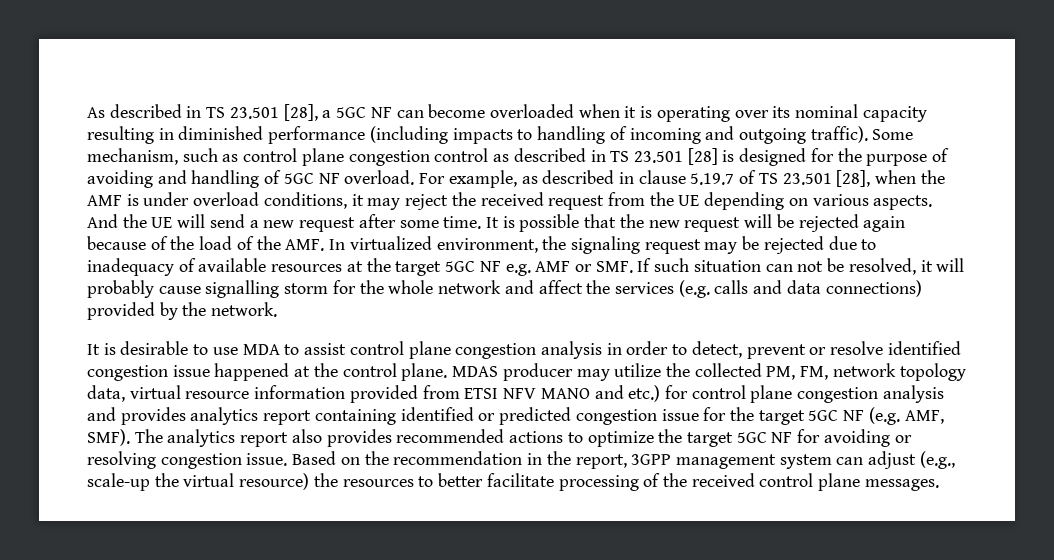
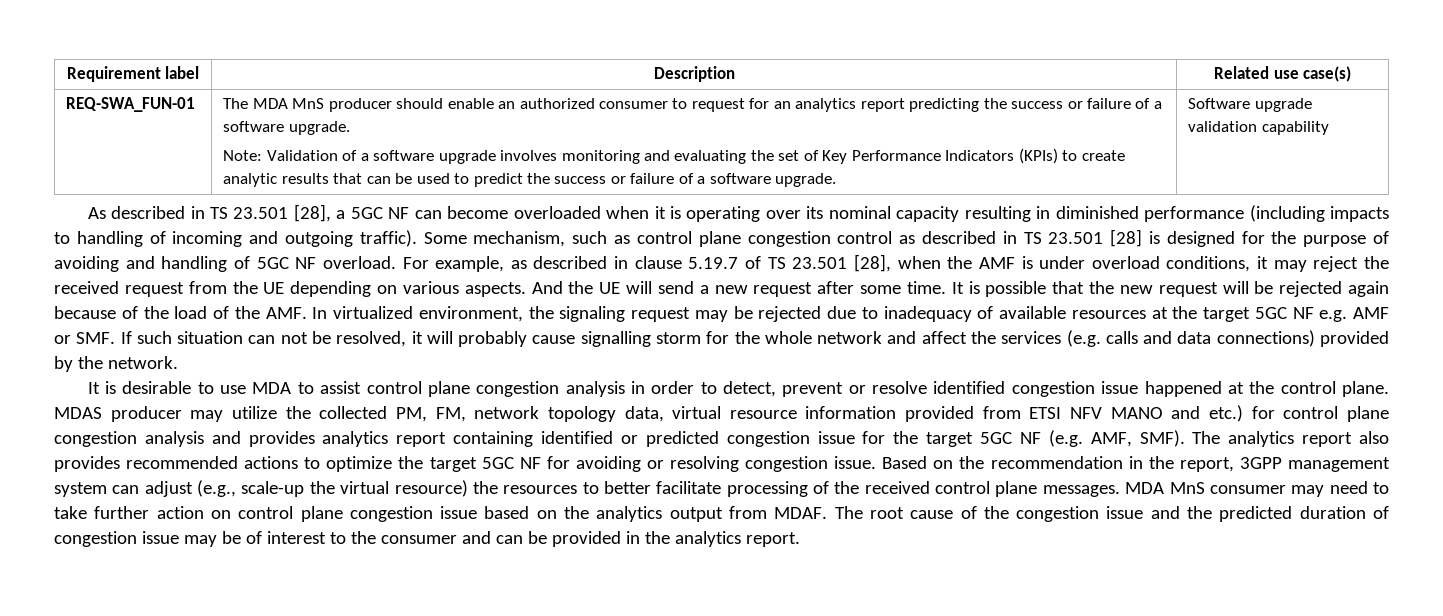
(87, 112) none -> [66,66,200,82] [653,66,735,82] [1214,66,1351,82] [66,97,196,112] [223,98,1162,112] [223,121,350,135] [223,148,1125,164] [223,173,837,187] [1188,98,1312,112] [1188,121,1329,135] Requirement label | Description | Related use case(s) // REQ-SWA_FUN-01 | The MDA MnS producer should enable an authorized consumer to request for an analytics report predicting the success or failure of a software upgrade. // Note: Validation of a software upgrade involves monitoring and evaluating the set of Key Performance Indicators (KPIs) to create analytic results that can be used to predict the success or failure of a software upgrade. | Software upgrade validation capability //
(939, 485) none -> [1125,481,1389,497] [54,506,1389,522] [54,531,800,547] MDA MnS consumer may need to take further action on control plane congestion issue based on the analytics output from MDAF. The root cause of the congestion issue and the predicted duration of congestion issue may be of interest to the consumer and can be provided in the analytics report.

